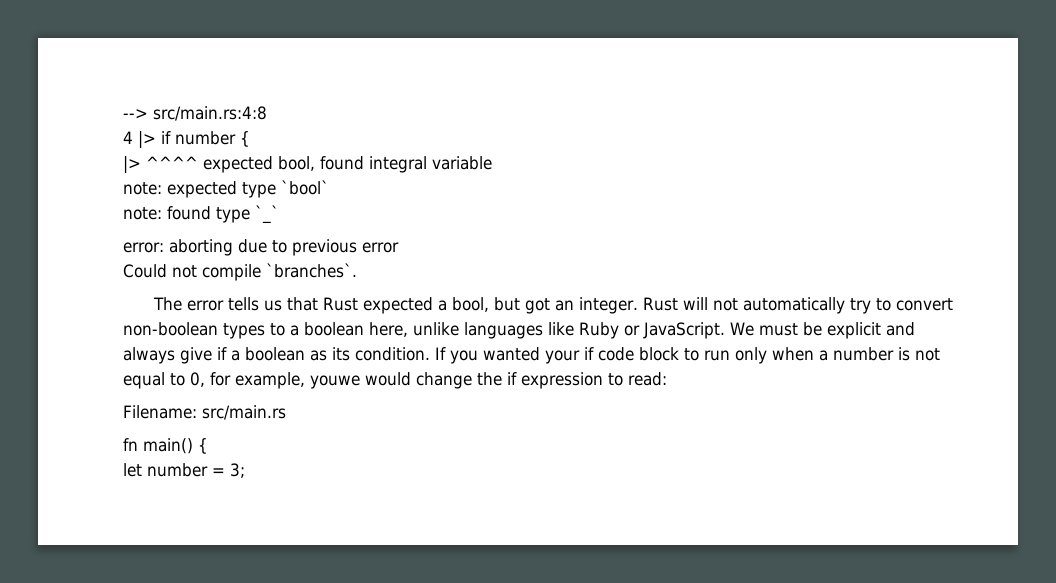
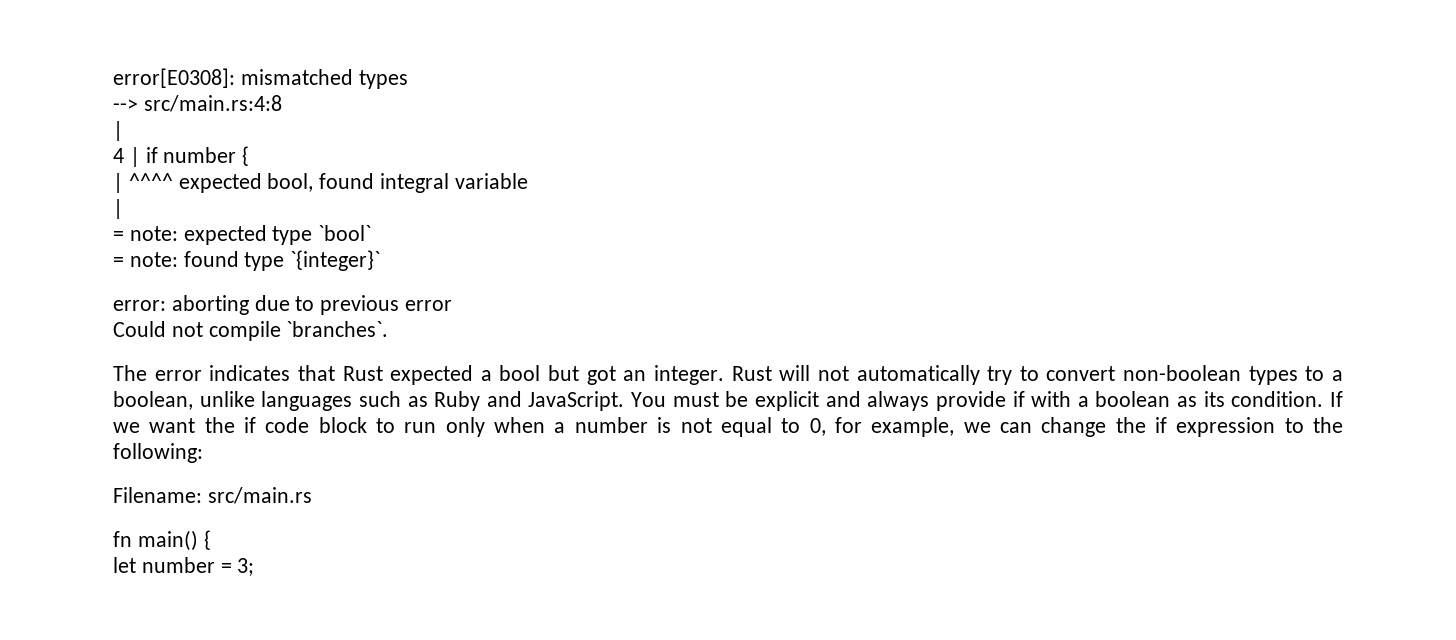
(123, 114) none -> [113,68,408,89] error[E0308]: mismatched types //
(267, 113) none -> [113,121,123,141] // |
[138,131,156,149] |> -> [129,147,140,167] |
[123,156,141,174] |> -> [113,173,123,193] |
(492, 163) none -> [113,199,123,219] [113,231,124,241] | // =
(329, 187) none -> [113,257,124,267] =
[255,205,279,224] `_` -> [290,250,381,271] `{integer}`
[227,297,282,311] tells us -> [209,365,291,381] indicates
[451,297,489,312] bool, -> [499,365,541,381] bool
[304,322,754,339] boolean here, unlike languages like Ruby or JavaScript. We -> [113,391,667,411] boolean, unlike languages such as Ruby and JavaScript. You
[180,347,227,364] give if -> [935,391,1072,411] provide if with
[450,347,580,364] you wanted your -> [113,417,235,433] we want the
[310,372,411,389] youwe would -> [963,422,1032,433] we can
[628,372,667,386] read: -> [1312,417,1343,433] [113,443,203,463] the following:

